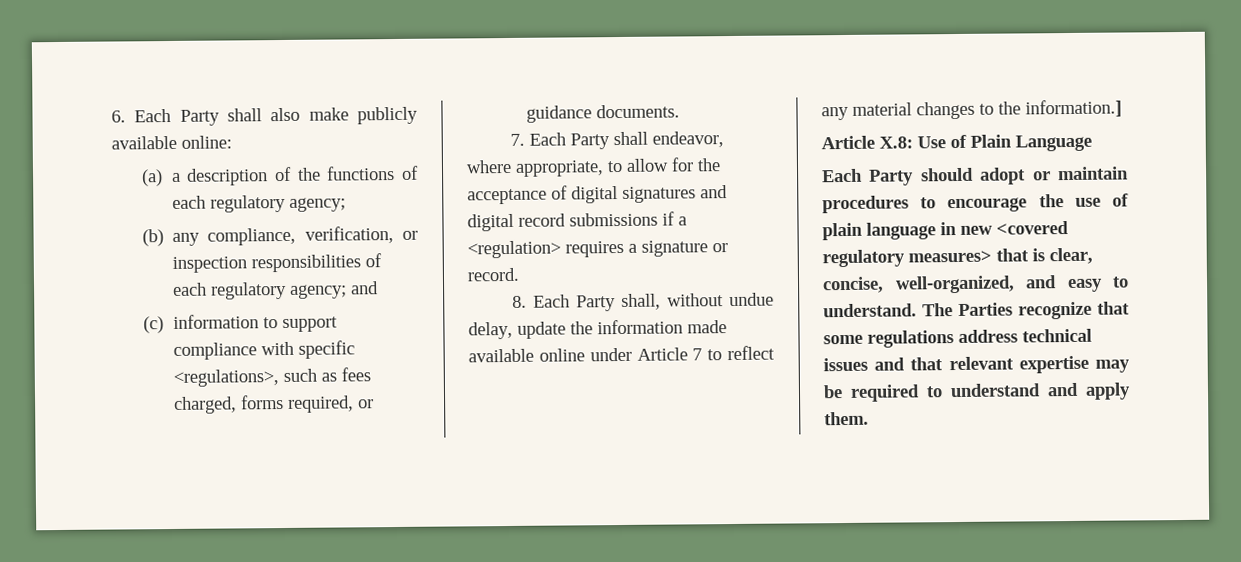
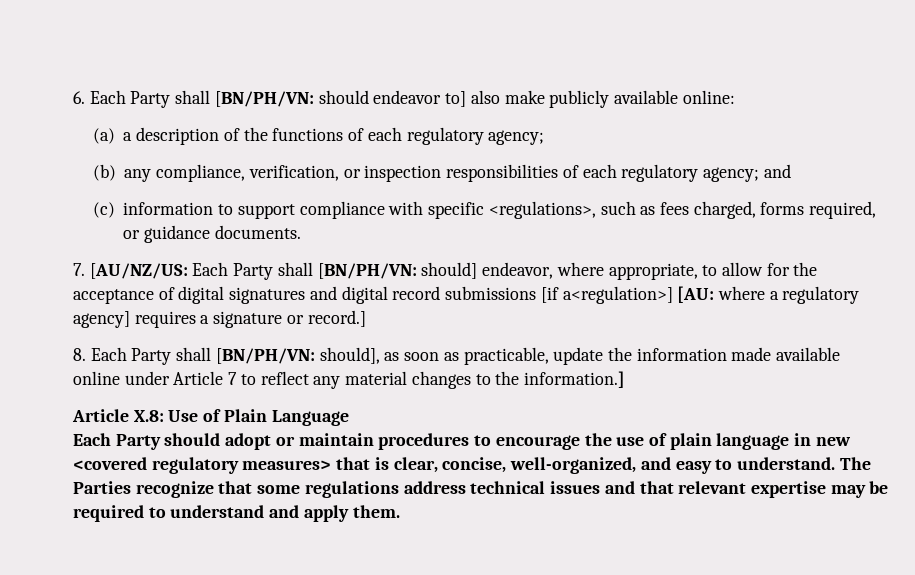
(262, 115) none -> [214,90,467,107] [BN/PH/VN: should endeavor to]
[528,131,648,150] Each Party shall -> [89,262,478,280] [AU/NZ/US: Each Party shall [BN/PH/VN: should]
[662,211,687,226] [467,240,561,259] if a <regulation> -> [540,286,860,304] [73,311,130,328] [if a<regulation>] [AU: where a regulatory agency]
[467,267,519,282] record. -> [307,310,366,327] record.]
[620,292,774,311] [468,321,513,340] shall, without undue delay, -> [176,347,549,365] shall [BN/PH/VN: should], as soon as practicable,

